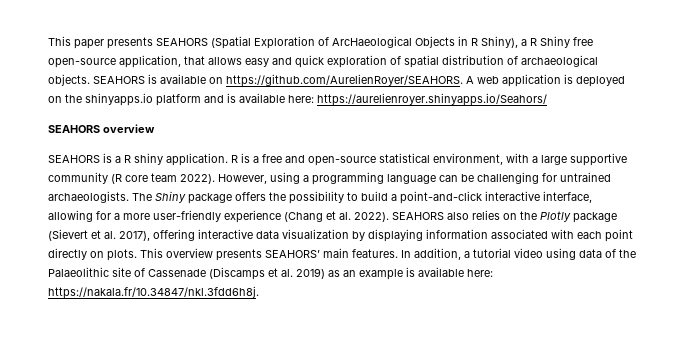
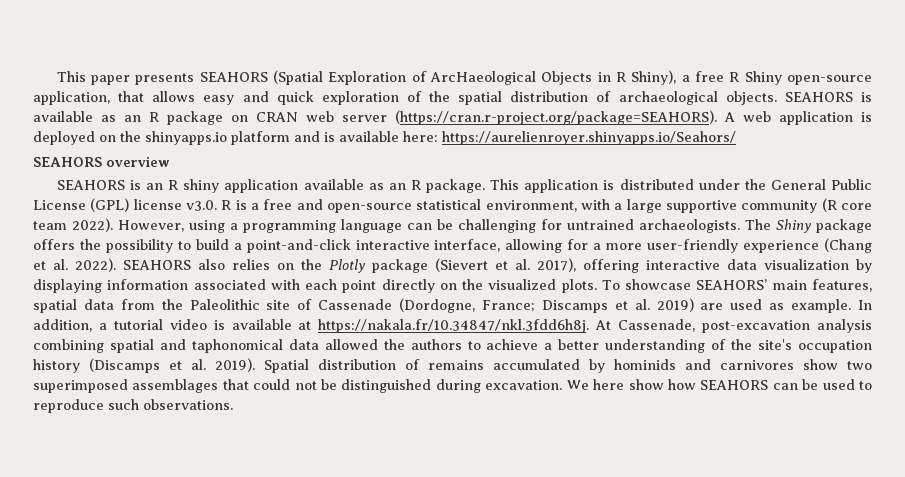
(527, 42) none -> [695,71,725,82] free
[573,37,593,46] free -> (782, 78) none
(401, 60) none -> [429,91,451,102] the
[209,74,463,87] on https://github.com/AurelienRoyer/SEAHORS. -> [101,110,717,125] as an R package on CRAN web server (https://cran.r-project.org/package=SEAHORS).
[115,156,121,163] a -> [146,183,164,190] an
[166,153,228,166] application. -> [224,179,873,193] [33,198,218,212] application available as an R package. This application is distributed under the General Public License (GPL) license v3.0.
[107,248,398,261] plots. This overview presents SEAHORS’ main features. -> [462,279,872,293] [33,298,852,313] the visualized plots. To showcase SEAHORS’ main features, spatial data from the Paleolithic site of Cassenade (Dordogne, France; Discamps et al. 2019) are used as example.
[546,248,636,260] [48,267,493,280] [48,286,259,299] using data of the Palaeolithic site of Cassenade (Discamps et al. 2019) as an example is available here: https://nakala.fr/10.34847/nkl.3fdd6h8j. -> [213,319,873,333] [33,339,872,353] [33,358,872,373] [33,379,872,393] [33,399,233,413] is available at https://nakala.fr/10.34847/nkl.3fdd6h8j. At Cassenade, post-excavation analysis combining spatial and taphonomical data allowed the authors to achieve a better understanding of the site's occupation history (Discamps et al. 2019). Spatial distribution of remains accumulated by hominids and carnivores show two superimposed assemblages that could not be distinguished during excavation. We here show how SEAHORS can be used to reproduce such observations.

